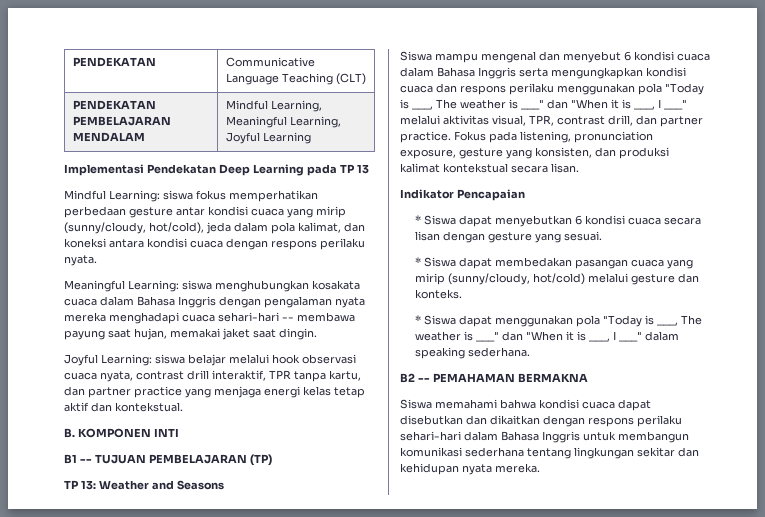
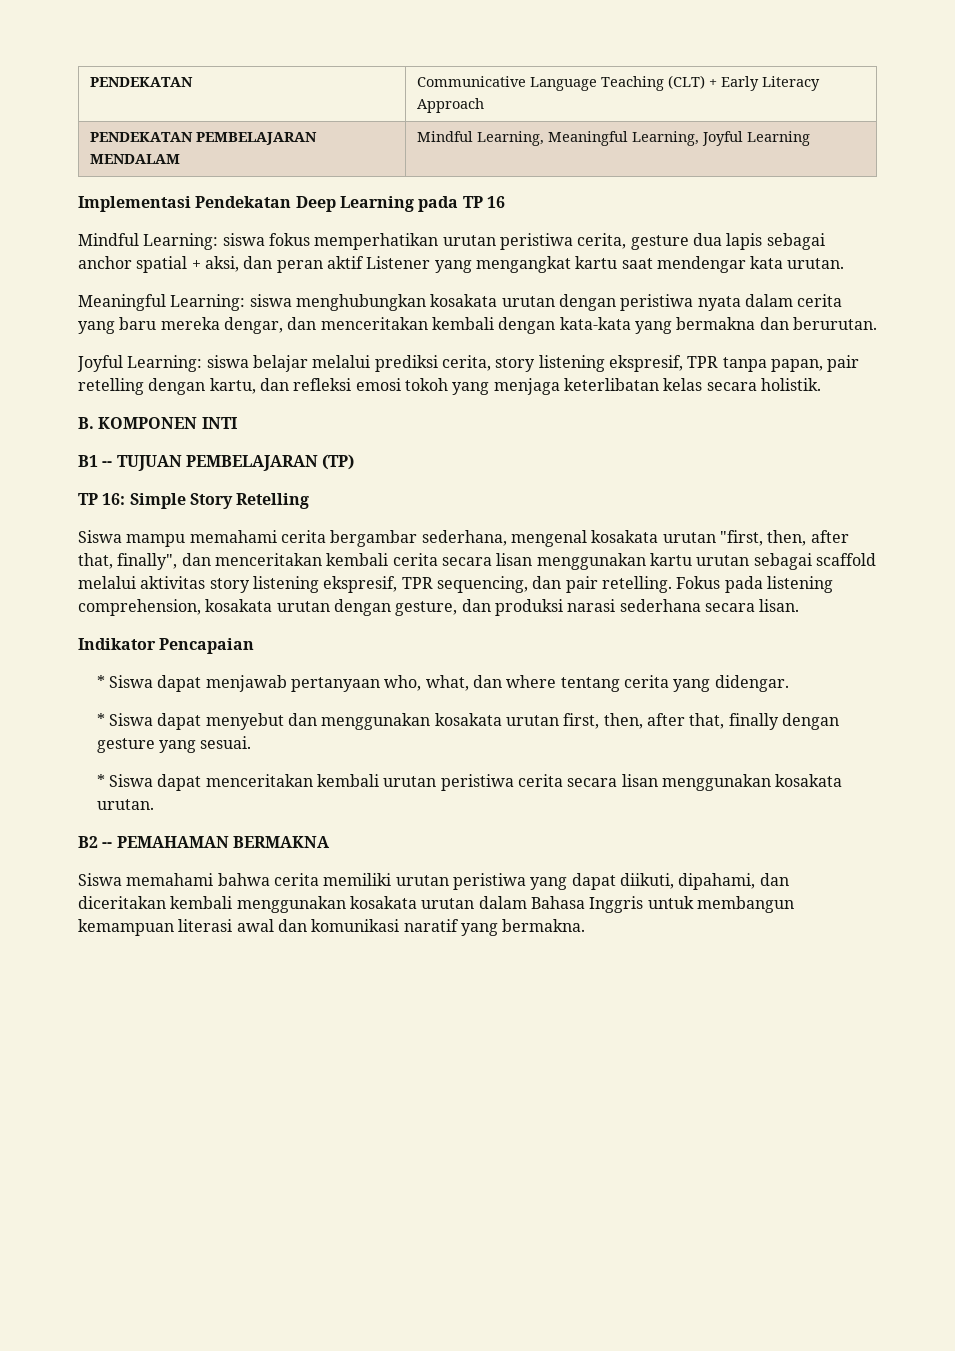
(366, 79) none -> [708,76,820,91] [416,98,484,113] + Early Literacy Approach
[357,164,369,174] 13 -> [486,196,505,208] 16
[64,206,346,218] [64,222,365,234] [64,238,365,250] [64,255,97,266] perbedaan gesture antar kondisi cuaca yang mirip (sunny/cloudy, hot/cold), jeda dalam pola kalimat, dan koneksi antara kondisi cuaca dengan respons perilaku nyata. -> [442,233,825,250] [78,256,845,273] urutan peristiwa cerita, gesture dua lapis sebagai anchor spatial + aksi, dan peran aktif Listener yang mengangkat kartu saat mendengar kata urutan.
[64,296,365,308] [64,312,355,324] [64,328,317,340] cuaca dalam Bahasa Inggris dengan pengalaman nyata mereka menghadapi cuaca sehari-hari -- membawa payung saat hujan, memakai jaket saat dingin. -> [501,294,843,311] [78,317,877,334] urutan dengan peristiwa nyata dalam cerita yang baru mereka dengar, dan menceritakan kembali dengan kata-kata yang bermakna dan berurutan.
[272,354,356,364] [64,370,361,382] [64,386,365,398] [64,402,183,412] hook observasi cuaca nyata, contrast drill interaktif, TPR tanpa kartu, dan partner practice yang menjaga energi kelas tetap aktif dan kontekstual. -> [374,355,860,372] [78,378,821,395] prediksi cerita, story listening ekspresif, TPR tanpa papan, pair retelling dengan kartu, dan refleksi emosi tokoh yang menjaga keterlibatan kelas secara holistik.
[81,480,224,490] [400,51,710,63] [400,67,686,79] [400,83,704,95] [400,99,687,110] [400,115,703,127] [400,131,653,143] [400,147,669,159] [400,163,508,173] 13: Weather and Seasons // Siswa mampu mengenal dan menyebut 6 kondisi cuaca dalam Bahasa Inggris serta mengungkapkan kondisi cuaca dan respons perilaku menggunakan pola "Today is ___, The weather is ___" dan "When it is ___, I ___" melalui aktivitas visual, TPR, contrast drill, dan partner practice. Fokus pada listening, pronunciation exposure, gesture yang konsisten, dan produksi kalimat kontekstual -> [102,493,310,509] [78,530,849,547] [78,553,876,570] [78,576,833,593] [78,599,701,616] 16: Simple Story Retelling // Siswa mampu memahami cerita bergambar sederhana, mengenal kosakata urutan "first, then, after that, finally", dan menceritakan kembali cerita secara lisan menggunakan kartu urutan sebagai scaffold melalui aktivitas story listening ekspresif, TPR sequencing, dan pair retelling. Fokus pada listening comprehension, kosakata urutan dengan gesture, dan produksi narasi sederhana
[494,215,701,227] [414,231,440,241] menyebutkan 6 kondisi cuaca secara lisan -> [205,675,789,692] [96,713,779,730] menjawab pertanyaan who, what, dan where tentang cerita yang didengar. // * Siswa dapat menyebut dan menggunakan kosakata urutan first, then, after that, finally
[494,257,693,269] [414,273,699,285] [414,289,462,299] [414,315,702,327] [414,331,679,342] [414,347,530,359] membedakan pasangan cuaca yang mirip (sunny/cloudy, hot/cold) melalui gesture dan konteks. // * Siswa dapat menggunakan pola "Today is ___, The weather is ___" dan "When it is ___, I ___" dalam speaking sederhana. -> [205,774,843,791] [96,799,154,810] menceritakan kembali urutan peristiwa cerita secara lisan menggunakan kosakata urutan.
[539,399,651,411] [400,415,682,427] [400,431,461,441] kondisi cuaca dapat disebutkan dan dikaitkan dengan respons perilaku sehari-hari -> [273,873,789,890] [78,896,475,913] cerita memiliki urutan peristiwa yang dapat diikuti, dipahami, dan diceritakan kembali menggunakan kosakata urutan
[400,447,699,459] [400,463,540,475] komunikasi sederhana tentang lingkungan sekitar dan kehidupan nyata mereka. -> [78,919,586,936] kemampuan literasi awal dan komunikasi naratif yang bermakna.

